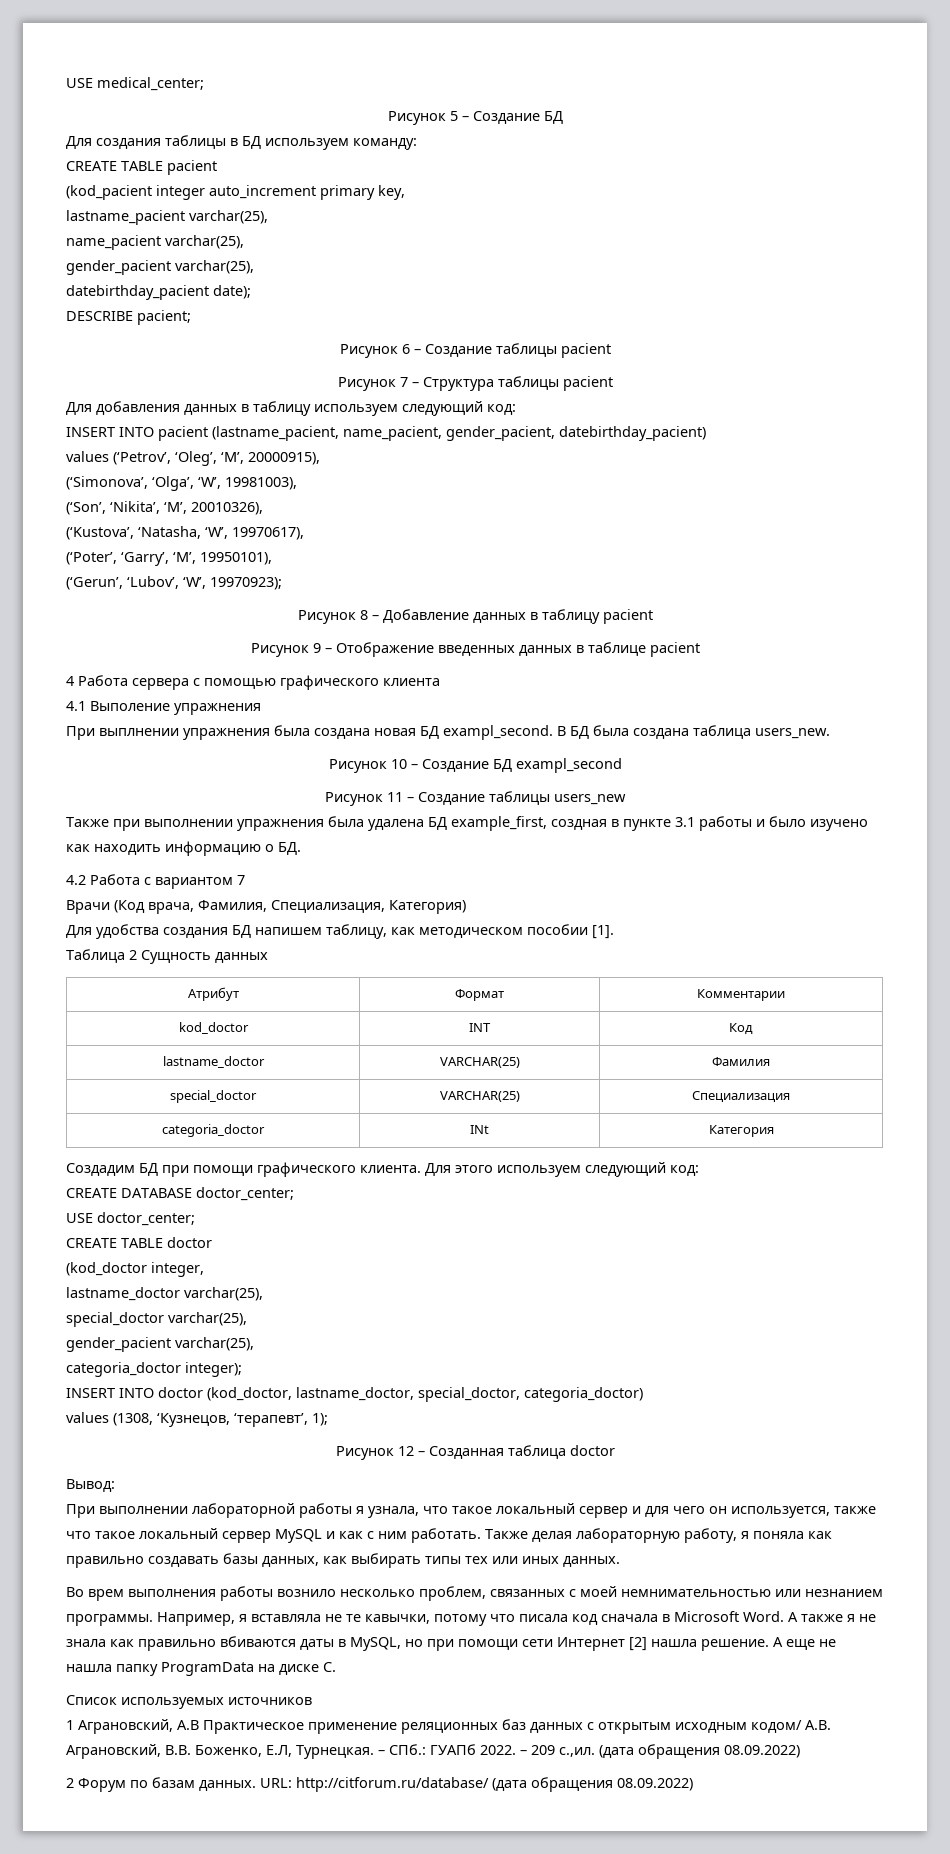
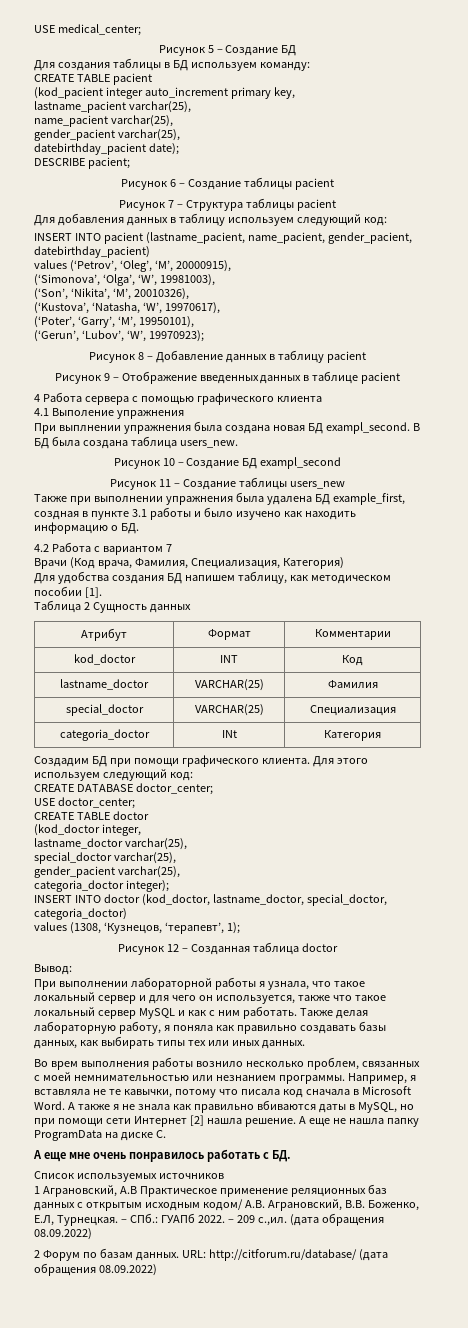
(336, 1667) none -> [33,1149,291,1162] // А еще мне очень понравилось работать с БД.

